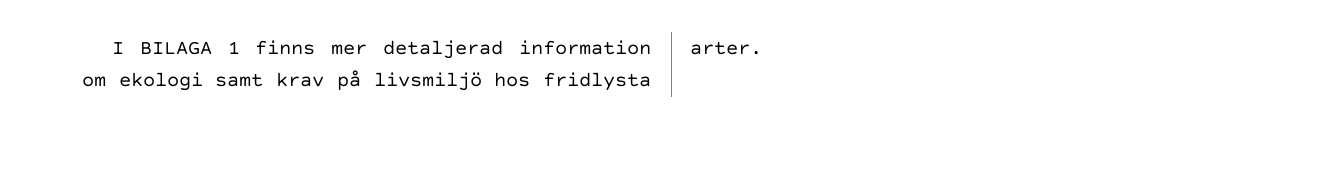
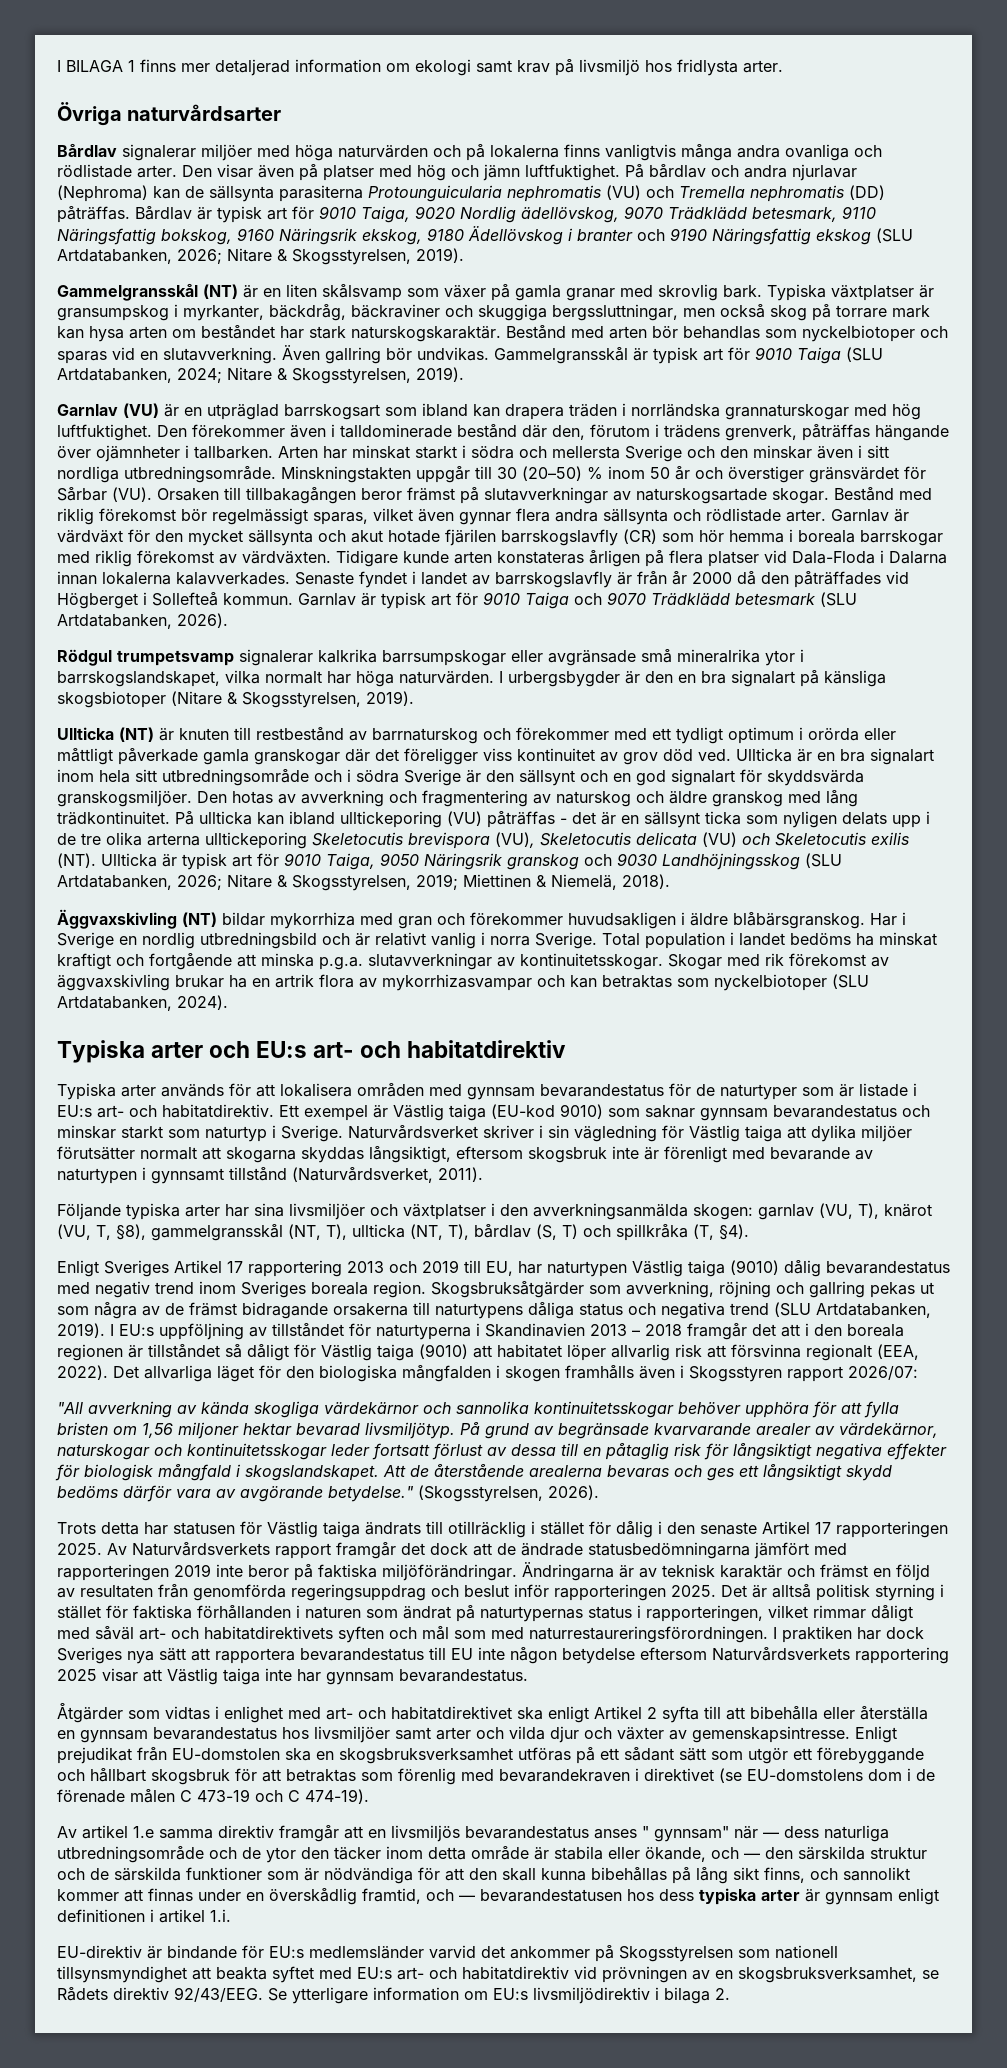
(762, 48) none -> [57,102,282,126] [57,143,882,161] [57,164,857,181] [57,185,885,202] [57,206,876,223] [57,226,913,245] [57,248,464,265] [57,283,934,301] [57,304,930,321] [57,325,948,342] [57,345,883,364] [57,367,464,384] [57,403,921,420] [57,424,949,441] [57,445,889,462] [57,466,926,483] [57,487,932,504] [57,508,909,525] [57,529,943,546] [57,550,947,567] [57,571,909,588] [57,592,857,609] [57,613,228,629] [57,649,804,666] [57,670,886,687] [57,691,414,708] [57,727,896,744] [57,748,934,765] [57,769,864,786] [57,790,858,807] [57,811,930,828] [57,832,909,849] [57,853,842,870] [57,874,670,891] [57,909,906,929] [57,932,937,949] [57,953,889,970] [57,974,869,991] [57,995,228,1011] [57,1040,567,1063] [57,1083,917,1100] [57,1104,930,1121] [57,1125,912,1142] [57,1146,873,1163] [57,1167,483,1184] [57,1203,932,1220] [57,1224,749,1241] [57,1260,950,1277] [57,1281,934,1298] [57,1302,931,1319] [57,1323,904,1340] [57,1344,919,1361] [57,1365,918,1382] [57,1401,899,1418] [57,1422,938,1439] [57,1443,947,1460] [55,1464,892,1481] [57,1485,599,1502] [57,1521,948,1538] [57,1542,847,1559] [57,1562,930,1581] [57,1584,944,1601] [57,1605,913,1622] [57,1626,924,1643] [57,1647,949,1664] [57,1668,528,1685] [57,1703,928,1723] [57,1726,897,1743] [57,1747,924,1764] [57,1768,935,1785] [57,1789,369,1804] [57,1825,889,1842] [57,1846,927,1863] [57,1867,910,1884] [57,1888,939,1905] [57,1909,231,1923] [57,1945,838,1962] [57,1966,939,1983] [57,1987,730,2004] // Övriga naturvårdsarter // Bårdlav signalerar miljöer med höga naturvärden och på lokalerna finns vanligtvis många andra ovanliga och rödlistade arter. Den visar även på platser med hög och jämn luftfuktighet. På bårdlav och andra njurlavar (Nephroma) kan de sällsynta parasiterna Protounguicularia nephromatis (VU) och Tremella nephromatis (DD) påträffas. Bårdlav är typisk art för 9010 Taiga, 9020 Nordlig ädellövskog, 9070 Trädklädd betesmark, 9110 Näringsfattig bokskog, 9160 Näringsrik ekskog, 9180 Ädellövskog i branter och 9190 Näringsfattig ekskog (SLU Artdatabanken, 2026; Nitare & Skogsstyrelsen, 2019). // Gammelgransskål (NT) är en liten skålsvamp som växer på gamla granar med skrovlig bark. Typiska växtplatser är gransumpskog i myrkanter, bäckdråg, bäckraviner och skuggiga bergssluttningar, men också skog på torrare mark kan hysa arten om beståndet har stark naturskogskaraktär. Bestånd med arten bör behandlas som nyckelbiotoper och sparas vid en slutavverkning. Även gallring bör undvikas. Gammelgransskål är typisk art för 9010 Taiga (SLU Artdatabanken, 2024; Nitare & Skogsstyrelsen, 2019). // Garnlav (VU) är en utpräglad barrskogsart som ibland kan drapera träden i norrländska grannaturskogar med hög luftfuktighet. Den förekommer även i talldominerade bestånd där den, förutom i trädens grenverk, påträffas hängande över ojämnheter i tallbarken. Arten har minskat starkt i södra och mellersta Sverige och den minskar även i sitt nordliga utbredningsområde. Minskningstakten uppgår till 30 (20–50) % inom 50 år och överstiger gränsvärdet för Sårbar (VU). Orsaken till tillbakagången beror främst på slutavverkningar av naturskogsartade skogar. Bestånd med riklig förekomst bör regelmässigt sparas, vilket även gynnar flera andra sällsynta och rödlistade arter. Garnlav är värdväxt för den mycket sällsynta och akut hotade fjärilen barrskogslavfly (CR) som hör hemma i boreala barrskogar med riklig förekomst av värdväxten. Tidigare kunde arten konstateras årligen på flera platser vid Dala-Floda i Dalarna innan lokalerna kalavverkades. Senaste fyndet i landet av barrskogslavfly är från år 2000 då den påträffades vid Högberget i Sollefteå kommun. Garnlav är typisk art för 9010 Taiga och 9070 Trädklädd betesmark (SLU Artdatabanken, 2026). // Rödgul trumpetsvamp signalerar kalkrika barrsumpskogar eller avgränsade små mineralrika ytor i barrskogslandskapet, vilka normalt har höga naturvärden. I urbergsbygder är den en bra signalart på känsliga skogsbiotoper (Nitare & Skogsstyrelsen, 2019). // Ullticka (NT) är knuten till restbestånd av barrnaturskog och förekommer med ett tydligt optimum i orörda eller måttligt påverkade gamla granskogar där det föreligger viss kontinuitet av grov död ved. Ullticka är en bra signalart inom hela sitt utbredningsområde och i södra Sverige är den sällsynt och en god signalart för skyddsvärda granskogsmiljöer. Den hotas av avverkning och fragmentering av naturskog och äldre granskog med lång trädkontinuitet. På ullticka kan ibland ulltickeporing (VU) påträffas - det är en sällsynt ticka som nyligen delats upp i de tre olika arterna ulltickeporing Skeletocutis brevispora (VU), Skeletocutis delicata (VU) och Skeletocutis exilis (NT). Ullticka är typisk art för 9010 Taiga, 9050 Näringsrik granskog och 9030 Landhöjningsskog (SLU Artdatabanken, 2026; Nitare & Skogsstyrelsen, 2019; Miettinen & Niemelä, 2018). // Äggvaxskivling (NT) bildar mykorrhiza med gran och förekommer huvudsakligen i äldre blåbärsgranskog. Har i Sverige en nordlig utbredningsbild och är relativt vanlig i norra Sverige. Total population i landet bedöms ha minskat kraftigt och fortgående att minska p.g.a. slutavverkningar av kontinuitetsskogar. Skogar med rik förekomst av äggvaxskivling brukar ha en artrik flora av mykorrhizasvampar och kan betraktas som nyckelbiotoper (SLU Artdatabanken, 2024). // Typiska arter och EU:s art- och habitatdirektiv // Typiska arter används för att lokalisera områden med gynnsam bevarandestatus för de naturtyper som är listade i EU:s art- och habitatdirektiv. Ett exempel är Västlig taiga (EU-kod 9010) som saknar gynnsam bevarandestatus och minskar starkt som naturtyp i Sverige. Naturvårdsverket skriver i sin vägledning för Västlig taiga att dylika miljöer förutsätter normalt att skogarna skyddas långsiktigt, eftersom skogsbruk inte är förenligt med bevarande av naturtypen i gynnsamt tillstånd (Naturvårdsverket, 2011). // Följande typiska arter har sina livsmiljöer och växtplatser i den avverkningsanmälda skogen: garnlav (VU, T), knärot (VU, T, §8), gammelgransskål (NT, T), ullticka (NT, T), bårdlav (S, T) och spillkråka (T, §4). // Enligt Sveriges Artikel 17 rapportering 2013 och 2019 till EU, har naturtypen Västlig taiga (9010) dålig bevarandestatus med negativ trend inom Sveriges boreala region. Skogsbruksåtgärder som avverkning, röjning och gallring pekas ut som några av de främst bidragande orsakerna till naturtypens dåliga status och negativa trend (SLU Artdatabanken, 2019). I EU:s uppföljning av tillståndet för naturtyperna i Skandinavien 2013 – 2018 framgår det att i den boreala regionen är tillståndet så dåligt för Västlig taiga (9010) att habitatet löper allvarlig risk att försvinna regionalt (EEA, 2022). Det allvarliga läget för den biologiska mångfalden i skogen framhålls även i Skogsstyren rapport 2026/07: // "All avverkning av kända skogliga värdekärnor och sannolika kontinuitetsskogar behöver upphöra för att fylla bristen om 1,56 miljoner hektar bevarad livsmiljötyp. På grund av begränsade kvarvarande arealer av värdekärnor, naturskogar och kontinuitetsskogar leder fortsatt förlust av dessa till en påtaglig risk för långsiktigt negativa effekter för biologisk mångfald i skogslandskapet. Att de återstående arealerna bevaras och ges ett långsiktigt skydd bedöms därför vara av avgörande betydelse." (Skogsstyrelsen, 2026). // Trots detta har statusen för Västlig taiga ändrats till otillräcklig i stället för dålig i den senaste Artikel 17 rapporteringen 2025. Av Naturvårdsverkets rapport framgår det dock att de ändrade statusbedömningarna jämfört med rapporteringen 2019 inte beror på faktiska miljöförändringar. Ändringarna är av teknisk karaktär och främst en följd av resultaten från genomförda regeringsuppdrag och beslut inför rapporteringen 2025. Det är alltså politisk styrning i stället för faktiska förhållanden i naturen som ändrat på naturtypernas status i rapporteringen, vilket rimmar dåligt med såväl art- och habitatdirektivets syften och mål som med naturrestaureringsförordningen. I praktiken har dock Sveriges nya sätt att rapportera bevarandestatus till EU inte någon betydelse eftersom Naturvårdsverkets rapportering 2025 visar att Västlig taiga inte har gynnsam bevarandestatus. // Åtgärder som vidtas i enlighet med art- och habitatdirektivet ska enligt Artikel 2 syfta till att bibehålla eller återställa en gynnsam bevarandestatus hos livsmiljöer samt arter och vilda djur och växter av gemenskapsintresse. Enligt prejudikat från EU-domstolen ska en skogsbruksverksamhet utföras på ett sådant sätt som utgör ett förebyggande och hållbart skogsbruk för att betraktas som förenlig med bevarandekraven i direktivet (se EU-domstolens dom i de förenade målen C 473-19 och C 474-19). // Av artikel 1.e samma direktiv framgår att en livsmiljös bevarandestatus anses " gynnsam" när — dess naturliga utbredningsområde och de ytor den täcker inom detta område är stabila eller ökande, och — den särskilda struktur och de särskilda funktioner som är nödvändiga för att den skall kunna bibehållas på lång sikt finns, och sannolikt kommer att finnas under en överskådlig framtid, och — bevarandestatusen hos dess typiska arter är gynnsam enligt definitionen i artikel 1.i. // EU-direktiv är bindande för EU:s medlemsländer varvid det ankommer på Skogsstyrelsen som nationell tillsynsmyndighet att beakta syftet med EU:s art- och habitatdirektiv vid prövningen av en skogsbruksverksamhet, se Rådets direktiv 92/43/EEG. Se ytterligare information om EU:s livsmiljödirektiv i bilaga 2.

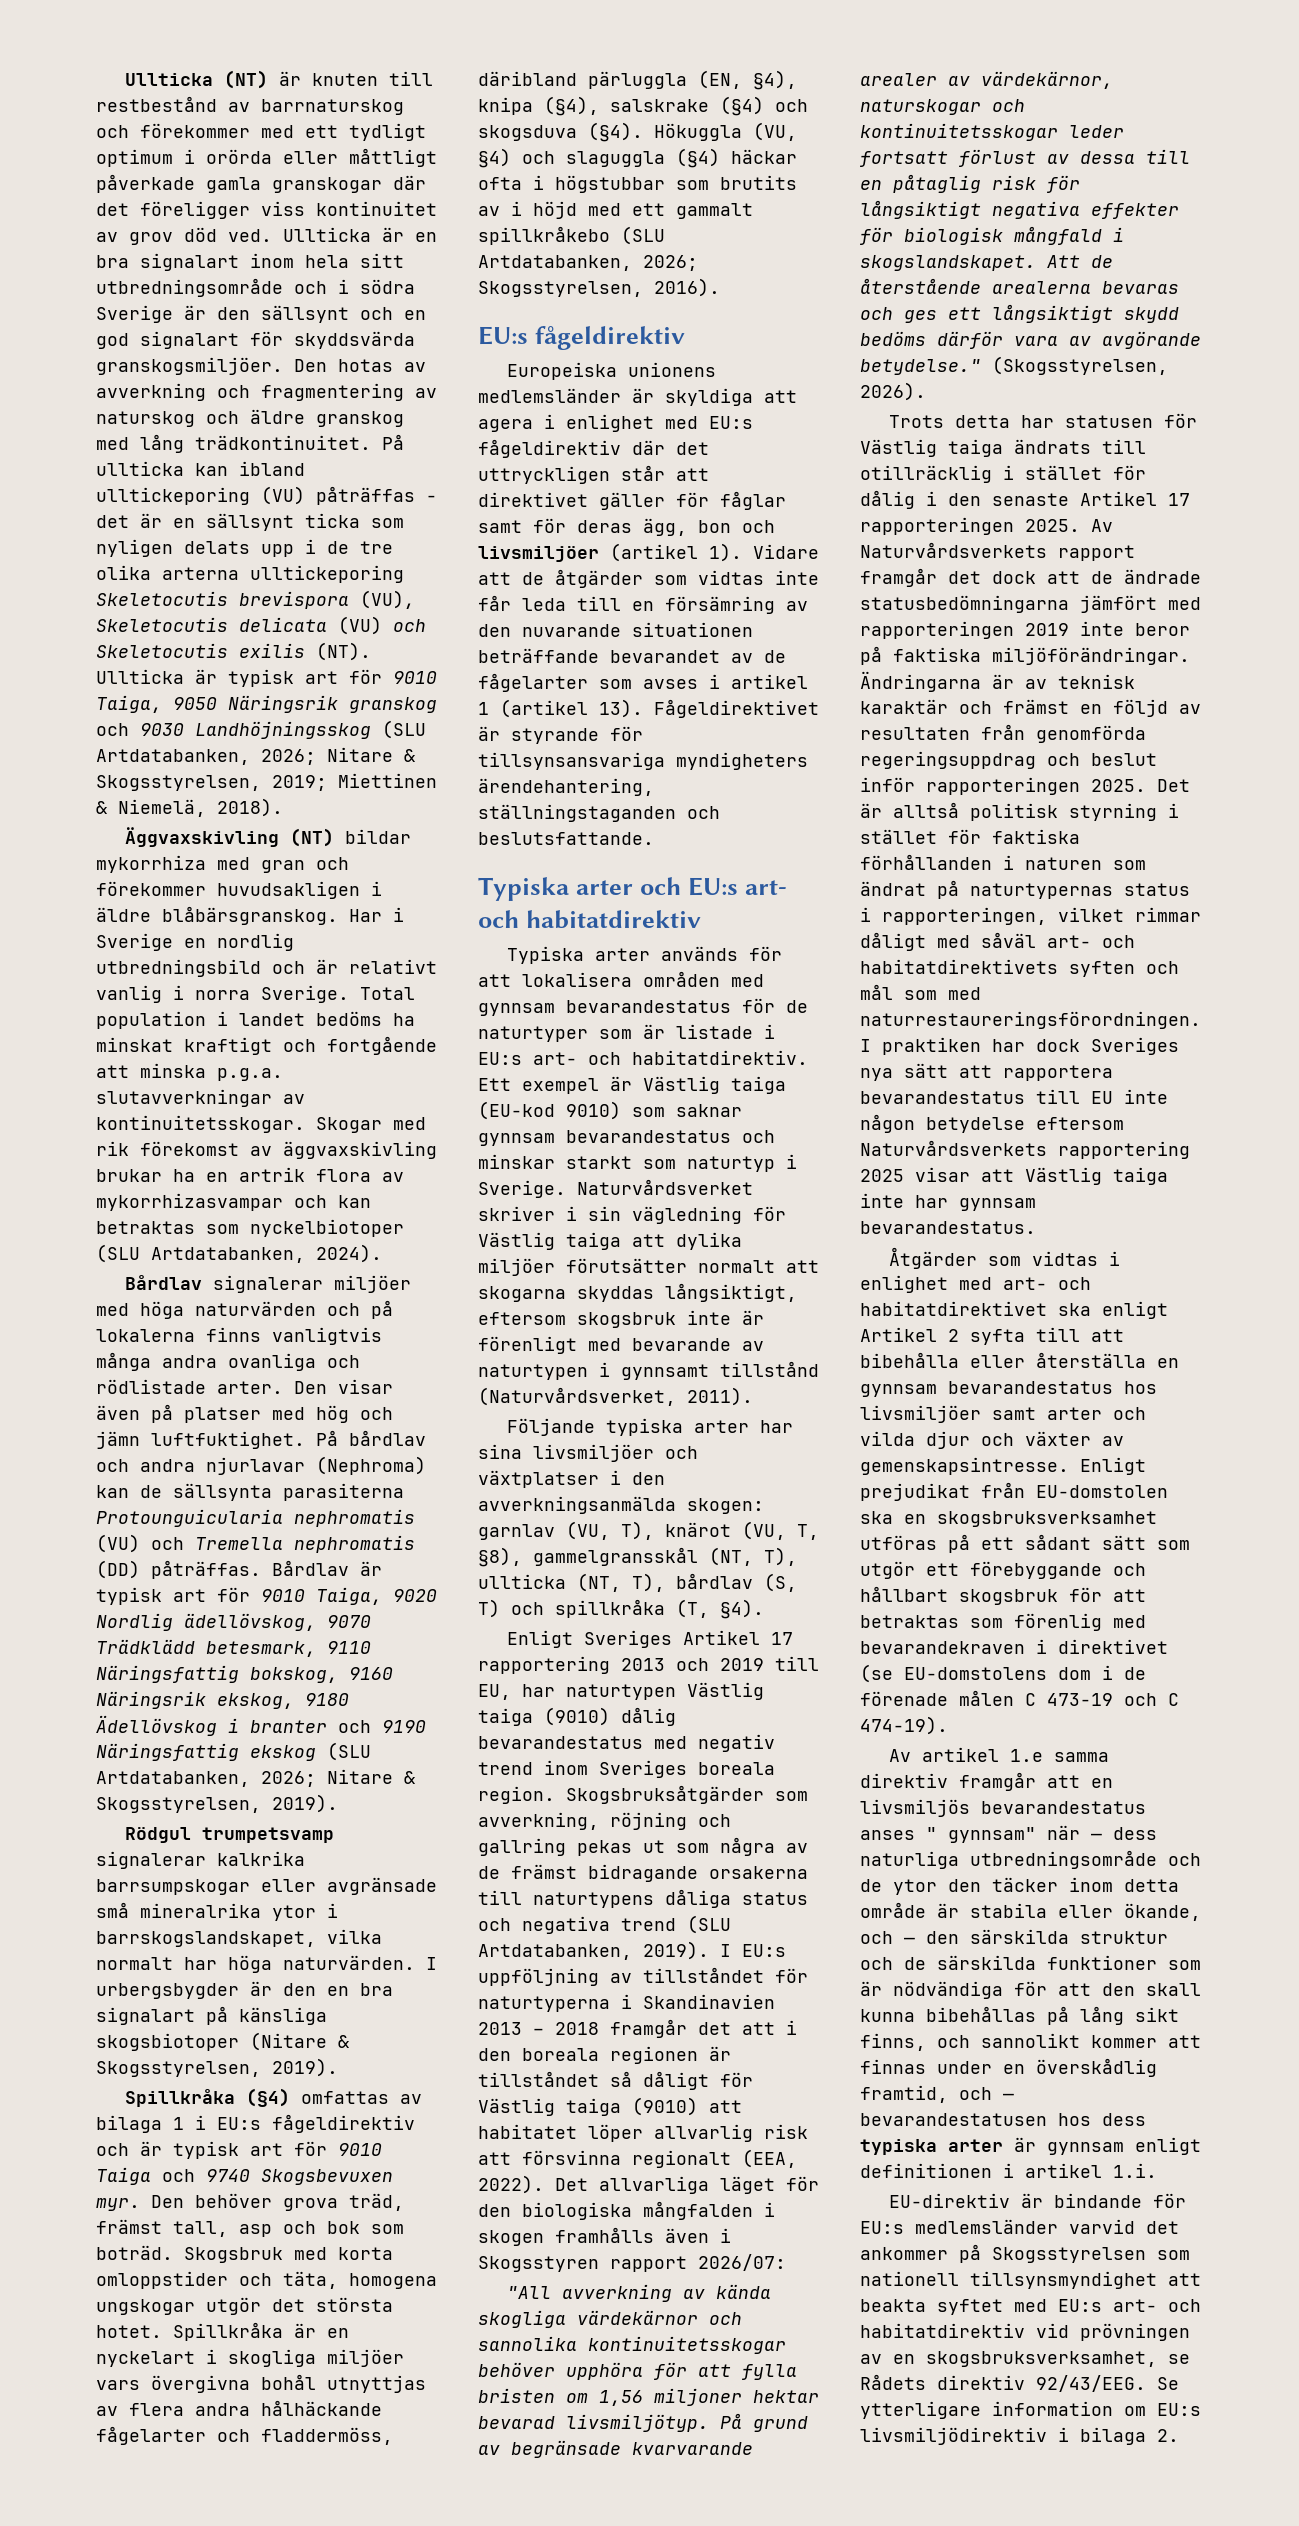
[57,59,783,76] [57,102,282,126] [57,143,882,161] [57,164,857,181] [57,185,885,202] [57,206,876,223] [57,226,913,245] [57,248,464,265] [57,283,934,301] [57,304,930,321] [57,325,948,342] [57,345,883,364] [57,367,464,384] [57,403,921,420] [57,424,949,441] [57,445,889,462] [57,466,926,483] [57,487,932,504] [57,508,909,525] [57,529,943,546] [57,550,947,567] [57,571,909,588] [57,592,857,609] [57,613,228,629] [57,649,804,666] [57,670,886,687] [57,691,414,708] I BILAGA 1 finns mer detaljerad information om ekologi samt krav på livsmiljö hos fridlysta arter. // Övriga naturvårdsarter // Bårdlav signalerar miljöer med höga naturvärden och på lokalerna finns vanligtvis många andra ovanliga och rödlistade arter. Den visar även på platser med hög och jämn luftfuktighet. På bårdlav och andra njurlavar (Nephroma) kan de sällsynta parasiterna Protounguicularia nephromatis (VU) och Tremella nephromatis (DD) påträffas. Bårdlav är typisk art för 9010 Taiga, 9020 Nordlig ädellövskog, 9070 Trädklädd betesmark, 9110 Näringsfattig bokskog, 9160 Näringsrik ekskog, 9180 Ädellövskog i branter och 9190 Näringsfattig ekskog (SLU Artdatabanken, 2026; Nitare & Skogsstyrelsen, 2019). // Gammelgransskål (NT) är en liten skålsvamp som växer på gamla granar med skrovlig bark. Typiska växtplatser är gransumpskog i myrkanter, bäckdråg, bäckraviner och skuggiga bergssluttningar, men också skog på torrare mark kan hysa arten om beståndet har stark naturskogskaraktär. Bestånd med arten bör behandlas som nyckelbiotoper och sparas vid en slutavverkning. Även gallring bör undvikas. Gammelgransskål är typisk art för 9010 Taiga (SLU Artdatabanken, 2024; Nitare & Skogsstyrelsen, 2019). // Garnlav (VU) är en utpräglad barrskogsart som ibland kan drapera träden i norrländska grannaturskogar med hög luftfuktighet. Den förekommer även i talldominerade bestånd där den, förutom i trädens grenverk, påträffas hängande över ojämnheter i tallbarken. Arten har minskat starkt i södra och mellersta Sverige och den minskar även i sitt nordliga utbredningsområde. Minskningstakten uppgår till 30 (20–50) % inom 50 år och överstiger gränsvärdet för Sårbar (VU). Orsaken till tillbakagången beror främst på slutavverkningar av naturskogsartade skogar. Bestånd med riklig förekomst bör regelmässigt sparas, vilket även gynnar flera andra sällsynta och rödlistade arter. Garnlav är värdväxt för den mycket sällsynta och akut hotade fjärilen barrskogslavfly (CR) som hör hemma i boreala barrskogar med riklig förekomst av värdväxten. Tidigare kunde arten konstateras årligen på flera platser vid Dala-Floda i Dalarna innan lokalerna kalavverkades. Senaste fyndet i landet av barrskogslavfly är från år 2000 då den påträffades vid Högberget i Sollefteå kommun. Garnlav är typisk art för 9010 Taiga och 9070 Trädklädd betesmark (SLU Artdatabanken, 2026). // Rödgul trumpetsvamp signalerar kalkrika barrsumpskogar eller avgränsade små mineralrika ytor i barrskogslandskapet, vilka normalt har höga naturvärden. I urbergsbygder är den en bra signalart på känsliga skogsbiotoper (Nitare & Skogsstyrelsen, 2019). // -> (124, 79) none
(228, 1002) none -> [124,1275,411,1293] [96,1300,393,1319] [96,1327,382,1345] [96,1352,360,1371] [96,1379,393,1394] [96,1404,393,1423] [96,1430,426,1449] [96,1456,426,1475] [96,1483,404,1501] [96,1509,415,1527] [96,1534,415,1553] [96,1560,382,1579] [96,1587,437,1605] [96,1613,371,1631] [96,1639,371,1657] [96,1665,393,1683] [96,1691,349,1709] [96,1715,426,1736] [96,1742,371,1761] [96,1769,416,1787] [96,1794,338,1813] [124,1827,334,1843] [96,1851,305,1869] [96,1877,437,1895] [96,1902,338,1921] [96,1929,382,1947] [96,1955,437,1973] [96,1981,393,1999] [96,2006,327,2025] [96,2032,350,2051] [96,2058,338,2077] [124,2088,422,2107] [96,2114,415,2133] [96,2141,382,2159] [96,2167,393,2185] [96,2193,404,2211] [96,2219,404,2237] [96,2245,393,2263] [96,2271,437,2289] [96,2297,393,2315] [96,2322,349,2341] [96,2349,404,2367] [96,2374,426,2393] [96,2400,382,2416] [96,2426,393,2445] [478,70,797,90] [478,96,808,116] [478,122,797,142] [478,148,797,168] [478,175,797,193] [478,201,753,219] [478,226,665,245] [478,255,698,271] [478,278,720,297] [478,326,685,350] [506,362,716,380] [478,388,797,406] [478,414,753,432] [478,439,709,458] [478,465,709,484] [478,491,786,510] [478,518,775,536] [478,543,819,562] [478,569,819,588] [478,595,808,614] [478,622,753,637] [478,648,786,663] [478,673,808,692] [478,699,819,718] [478,726,643,744] [478,752,808,770] [478,778,654,796] [478,804,720,822] [478,832,654,845] // Bårdlav signalerar miljöer med höga naturvärden och på lokalerna finns vanligtvis många andra ovanliga och rödlistade arter. Den visar även på platser med hög och jämn luftfuktighet. På bårdlav och andra njurlavar (Nephroma) kan de sällsynta parasiterna Protounguicularia nephromatis (VU) och Tremella nephromatis (DD) påträffas. Bårdlav är typisk art för 9010 Taiga, 9020 Nordlig ädellövskog, 9070 Trädklädd betesmark, 9110 Näringsfattig bokskog, 9160 Näringsrik ekskog, 9180 Ädellövskog i branter och 9190 Näringsfattig ekskog (SLU Artdatabanken, 2026; Nitare & Skogsstyrelsen, 2019). // Rödgul trumpetsvamp signalerar kalkrika barrsumpskogar eller avgränsade små mineralrika ytor i barrskogslandskapet, vilka normalt har höga naturvärden. I urbergsbygder är den en bra signalart på känsliga skogsbiotoper (Nitare & Skogsstyrelsen, 2019). // Spillkråka (§4) omfattas av bilaga 1 i EU:s fågeldirektiv och är typisk art för 9010 Taiga och 9740 Skogsbevuxen myr. Den behöver grova träd, främst tall, asp och bok som boträd. Skogsbruk med korta omloppstider och täta, homogena ungskogar utgör det största hotet. Spillkråka är en nyckelart i skogliga miljöer vars övergivna bohål utnyttjas av flera andra hålhäckande fågelarter och fladdermöss, däribland pärluggla (EN, §4), knipa (§4), salskrake (§4) och skogsduva (§4). Hökuggla (VU, §4) och slaguggla (§4) häckar ofta i högstubbar som brutits av i höjd med ett gammalt spillkråkebo (SLU Artdatabanken, 2026; Skogsstyrelsen, 2016). // EU:s fågeldirektiv // Europeiska unionens medlemsländer är skyldiga att agera i enlighet med EU:s fågeldirektiv där det uttryckligen står att direktivet gäller för fåglar samt för deras ägg, bon och livsmiljöer (artikel 1). Vidare att de åtgärder som vidtas inte får leda till en försämring av den nuvarande situationen beträffande bevarandet av de fågelarter som avses i artikel 1 (artikel 13). Fågeldirektivet är styrande för tillsynsansvariga myndigheters ärendehantering, ställningstaganden och beslutsfattande.

